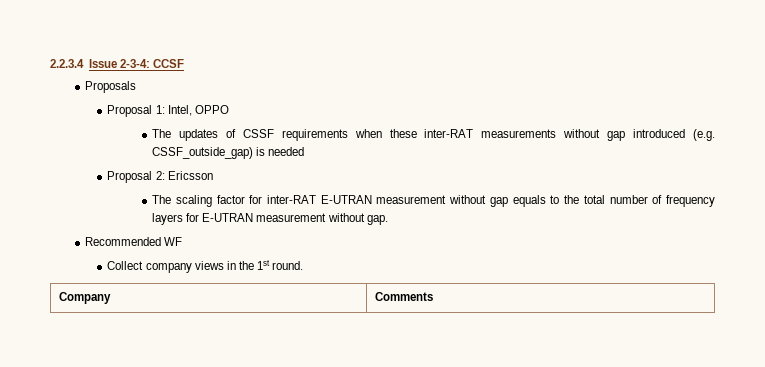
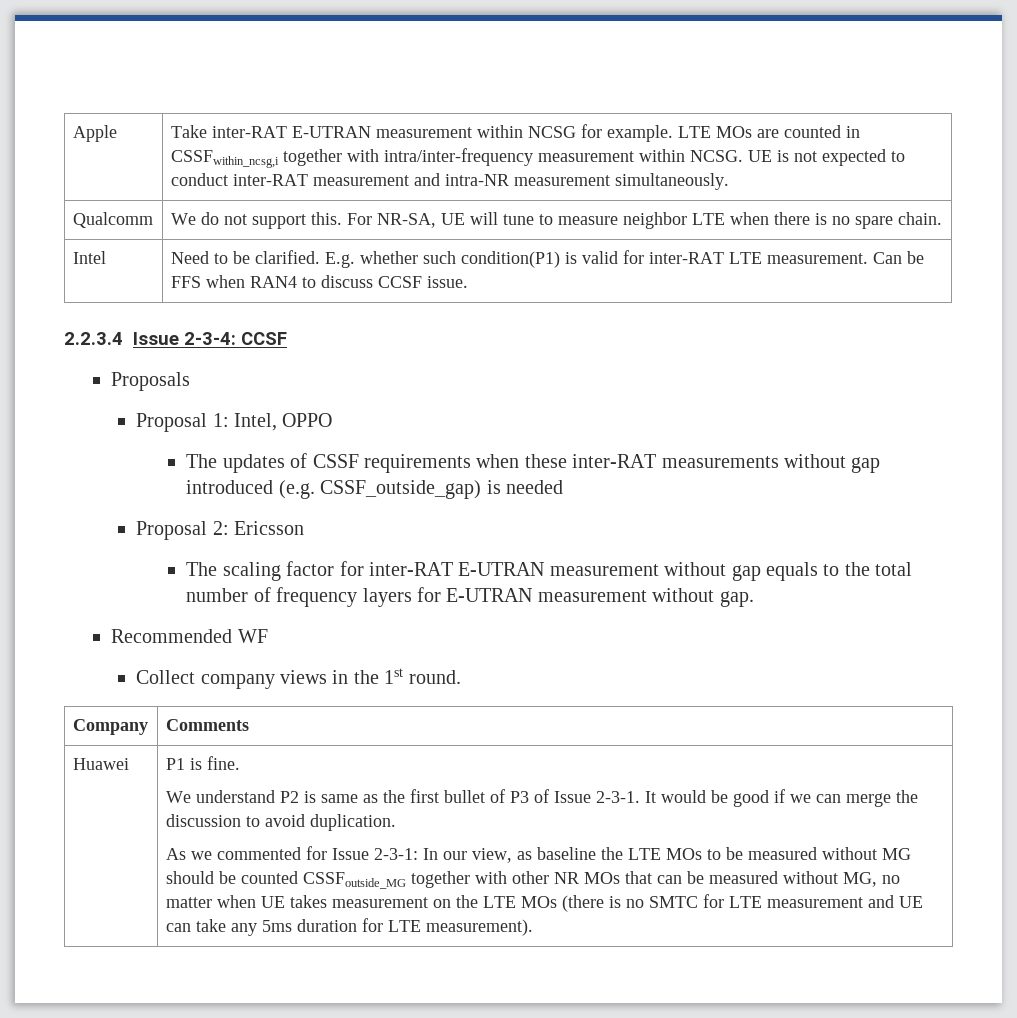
(50, 63) none -> [72,125,117,142] [170,124,860,142] [170,148,905,168] [170,173,729,190] [72,212,153,228] [170,212,942,229] [72,251,106,264] [170,250,924,268] [170,275,468,288] Apple | Take inter-RAT E-UTRAN measurement within NCSG for example. LTE MOs are counted in CSSFwithin_ncsg,i together with intra/inter-frequency measurement within NCSG. UE is not expected to conduct inter-RAT measurement and intra-NR measurement simultaneously. // Qualcomm | We do not support this. For NR-SA, UE will tune to measure neighbor LTE when there is no spare chain. // Intel | Need to be clarified. E.g. whether such condition(P1) is valid for inter-RAT LTE measurement. Can be FFS when RAN4 to discuss CCSF issue. //
(434, 296) none -> [72,758,129,770] [165,756,240,770] [165,789,918,807] [165,814,396,831] [165,846,911,863] [165,871,900,889] [165,894,923,912] [165,918,533,936] // Huawei | P1 is fine. // We understand P2 is same as the first bullet of P3 of Issue 2-3-1. It would be good if we can merge the discussion to avoid duplication. // As we commented for Issue 2-3-1: In our view, as baseline the LTE MOs to be measured without MG should be counted CSSFoutside_MG together with other NR MOs that can be measured without MG, no matter when UE takes measurement on the LTE MOs (there is no SMTC for LTE measurement and UE can take any 5ms duration for LTE measurement).

